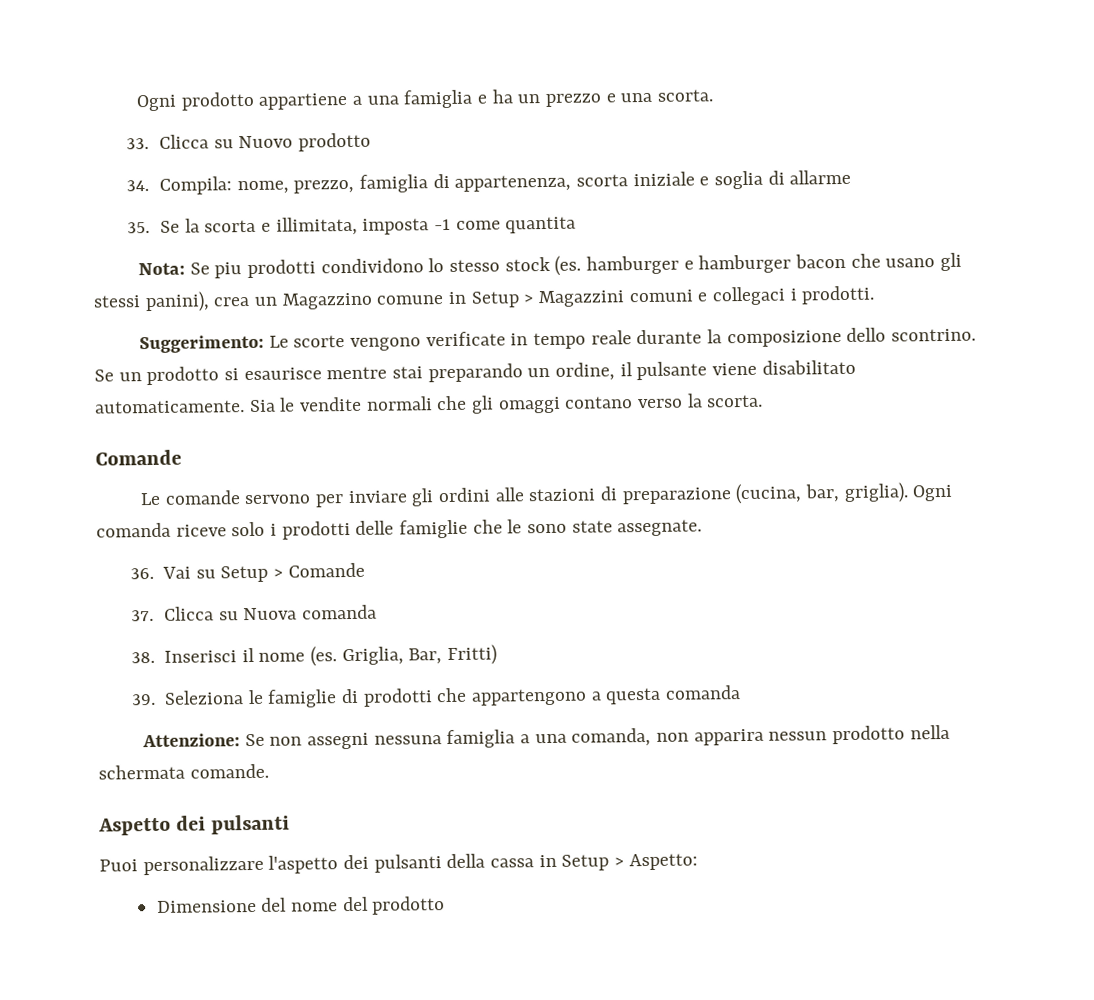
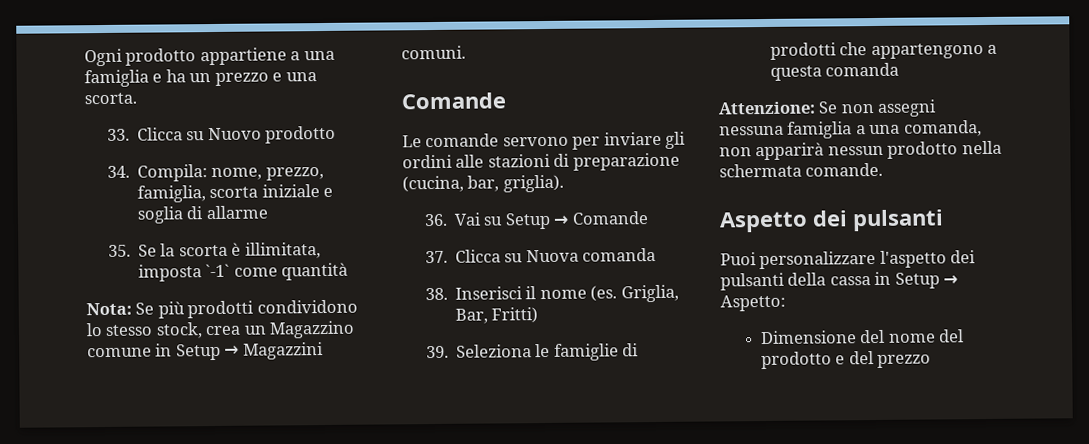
[359,173,572,193] famiglia di appartenenza, -> [136,185,206,203] famiglia,
[261,222,272,232] e -> [231,242,242,256] è
[434,216,577,234] -1 come quantita -> [205,262,349,281] `-1` come quantità
[214,262,243,279] piu -> [157,301,185,319] più
[504,252,962,276] [93,291,210,313] stock (es. hamburger e hamburger bacon che usano gli stessi panini), -> [155,322,203,339] stock,
[523,285,876,308] [138,327,976,354] [94,359,856,386] [94,393,764,414] > Magazzini comuni e collegaci i prodotti. // Suggerimento: Le scorte vengono verificate in tempo reale durante la composizione dello scontrino. Se un prodotto si esaurisce mentre stai preparando un ordine, il pulsante viene disabilitato automaticamente. Sia le vendite normali che gli omaggi contano verso la scorta. -> [224,342,324,360] [401,45,466,60] → Magazzini comuni.
[912,484,954,502] [96,519,703,540] Ogni comanda riceve solo i prodotti delle famiglie che le sono state assegnate. -> (564, 183) none
[273,568,284,578] > -> [553,215,570,225] →
[693,728,764,746] apparira -> [755,142,825,161] apparirà
[614,857,625,867] > -> [943,275,959,285] →
(446, 905) none -> [835,351,932,368] e del prezzo

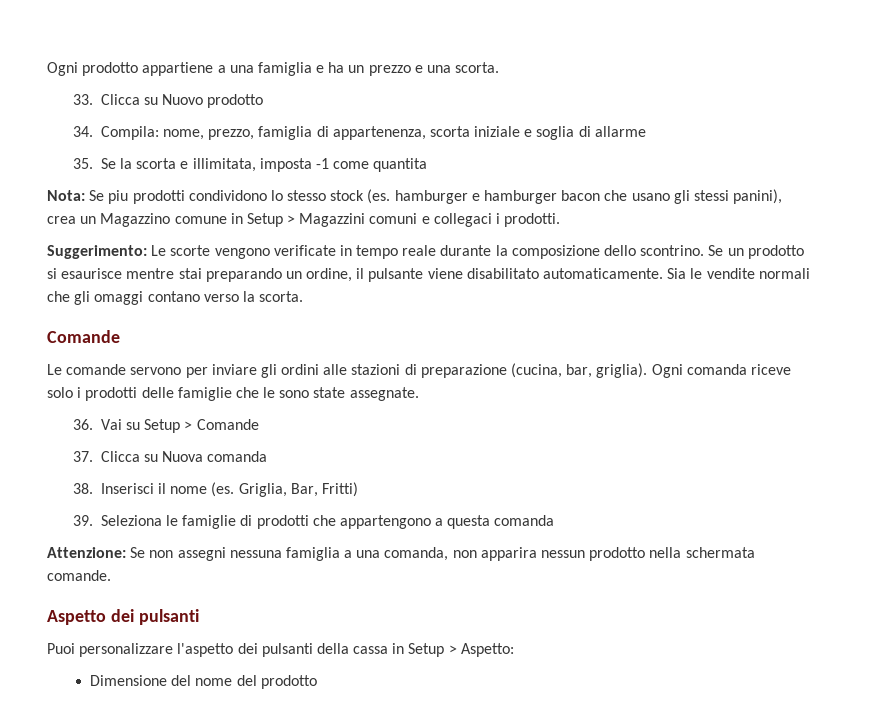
[136,185,206,203] famiglia, -> [258,126,426,140] famiglia di appartenenza,
[231,242,242,256] è -> [180,161,189,169] e
[205,262,349,281] `-1` come quantità -> [315,158,428,172] -1 come quantita
[157,301,185,319] più -> [108,190,129,204] piu
[155,322,203,339] stock, -> [330,189,783,204] stock (es. hamburger e hamburger bacon che usano gli stessi panini),
[224,342,324,360] [401,45,466,60] → Magazzini comuni. -> [287,213,561,227] [47,245,804,259] [47,268,810,282] [47,291,304,305] > Magazzini comuni e collegaci i prodotti. // Suggerimento: Le scorte vengono verificate in tempo reale durante la composizione dello scontrino. Se un prodotto si esaurisce mentre stai preparando un ordine, il pulsante viene disabilitato automaticamente. Sia le vendite normali che gli omaggi contano verso la scorta.
(564, 183) none -> [651,364,791,378] [47,387,419,401] Ogni comanda riceve solo i prodotti delle famiglie che le sono state assegnate.
[553,215,570,225] → -> [184,421,193,430] >
[755,142,825,161] apparirà -> [480,547,537,561] apparira
[943,275,959,285] → -> [448,645,457,654] >
[835,351,932,368] e del prezzo -> (317, 682) none

